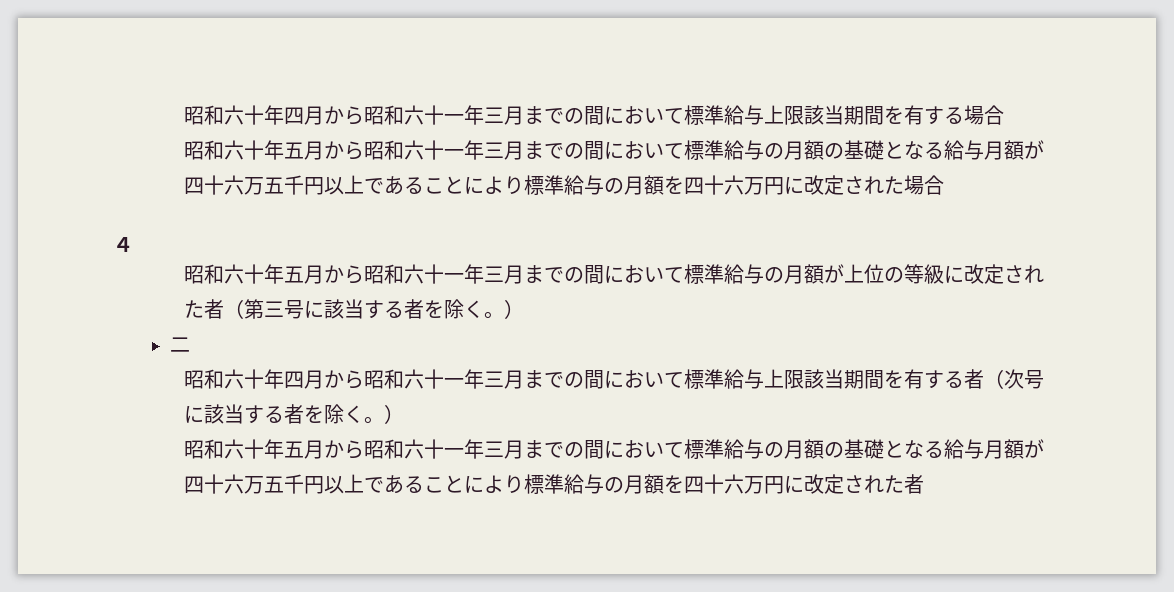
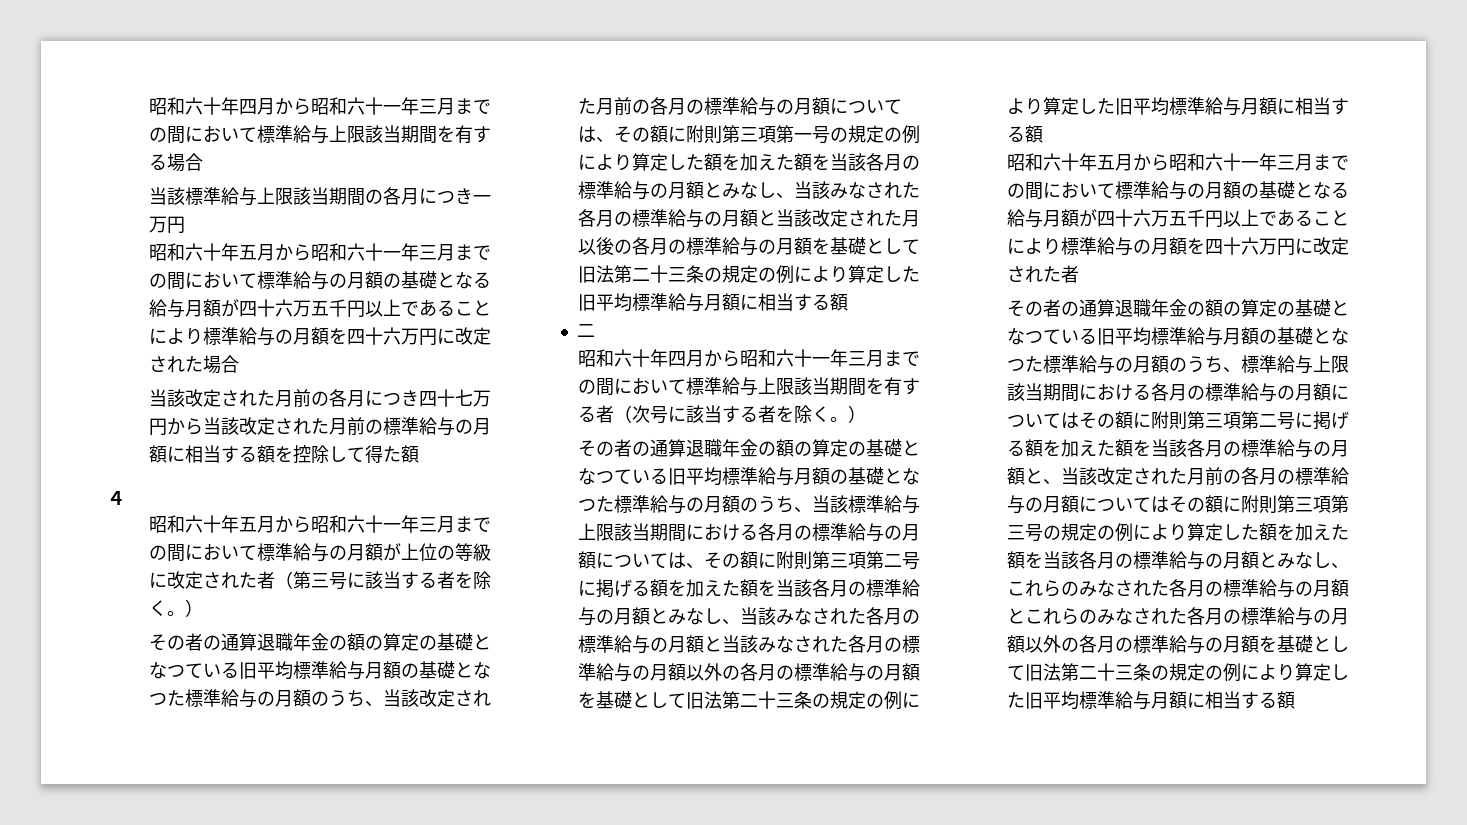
(1004, 115) none -> [149,187,492,206] [149,216,186,234] // 当該標準給与上限該当期間の各月につき一万円
(944, 185) none -> [149,389,492,407] [149,417,492,436] [149,445,420,464] // 当該改定された月前の各月につき四十七万円から当該改定された月前の標準給与の月額に相当する額を控除して得た額
(524, 309) none -> [149,633,492,651] [149,661,492,680] [149,689,492,708] [578,97,903,116] [578,125,921,144] [578,153,921,171] [578,181,921,200] [578,209,921,228] [578,237,921,256] [578,265,921,284] [578,293,849,312] // その者の通算退職年金の額の算定の基礎となつている旧平均標準給与月額の基礎となつた標準給与の月額のうち、当該改定された月前の各月の標準給与の月額については、その額に附則第三項第一号の規定の例により算定した額を加えた額を当該各月の標準給与の月額とみなし、当該みなされた各月の標準給与の月額と当該改定された月以後の各月の標準給与の月額を基礎として旧法第二十三条の規定の例により算定した旧平均標準給与月額に相当する額
(404, 414) none -> [578,439,921,457] [578,467,921,486] [578,495,921,514] [578,523,921,542] [578,551,921,570] [578,579,921,598] [578,607,921,626] [578,635,921,654] [578,663,921,682] [578,691,921,710] [1007,97,1350,116] [1007,125,1044,143] // その者の通算退職年金の額の算定の基礎となつている旧平均標準給与月額の基礎となつた標準給与の月額のうち、当該標準給与上限該当期間における各月の標準給与の月額については、その額に附則第三項第二号に掲げる額を加えた額を当該各月の標準給与の月額とみなし、当該みなされた各月の標準給与の月額と当該みなされた各月の標準給与の月額以外の各月の標準給与の月額を基礎として旧法第二十三条の規定の例により算定した旧平均標準給与月額に相当する額
(924, 484) none -> [1007,299,1350,317] [1007,327,1350,346] [1007,355,1350,374] [1007,383,1350,402] [1007,411,1350,430] [1007,439,1350,458] [1007,467,1350,485] [1007,495,1350,514] [1007,523,1350,542] [1007,551,1350,570] [1007,579,1350,598] [1007,607,1350,626] [1007,635,1350,654] [1007,663,1350,682] [1007,691,1296,710] // その者の通算退職年金の額の算定の基礎となつている旧平均標準給与月額の基礎となつた標準給与の月額のうち、標準給与上限該当期間における各月の標準給与の月額についてはその額に附則第三項第二号に掲げる額を加えた額を当該各月の標準給与の月額と、当該改定された月前の各月の標準給与の月額についてはその額に附則第三項第三号の規定の例により算定した額を加えた額を当該各月の標準給与の月額とみなし、これらのみなされた各月の標準給与の月額とこれらのみなされた各月の標準給与の月額以外の各月の標準給与の月額を基礎として旧法第二十三条の規定の例により算定した旧平均標準給与月額に相当する額

